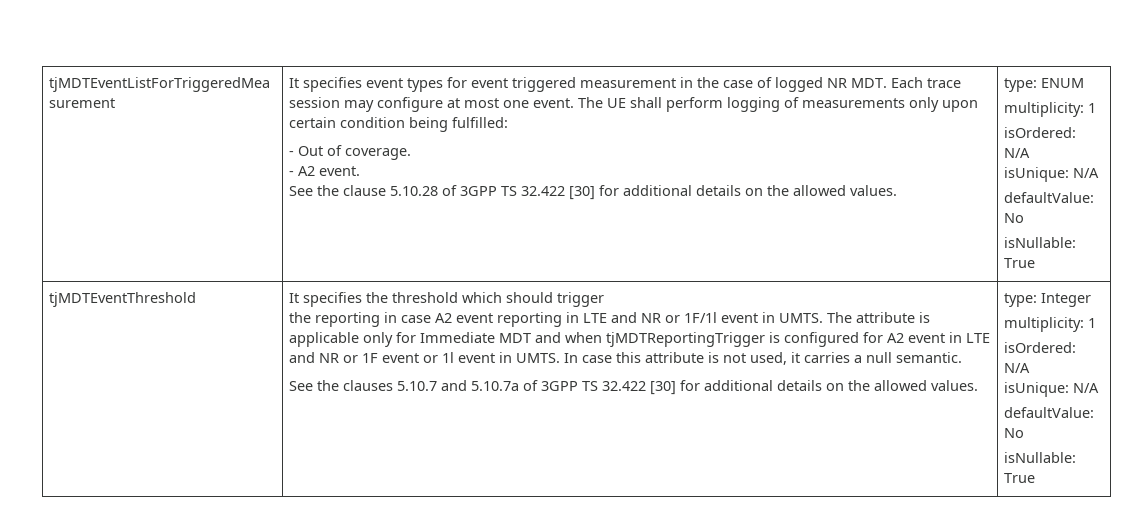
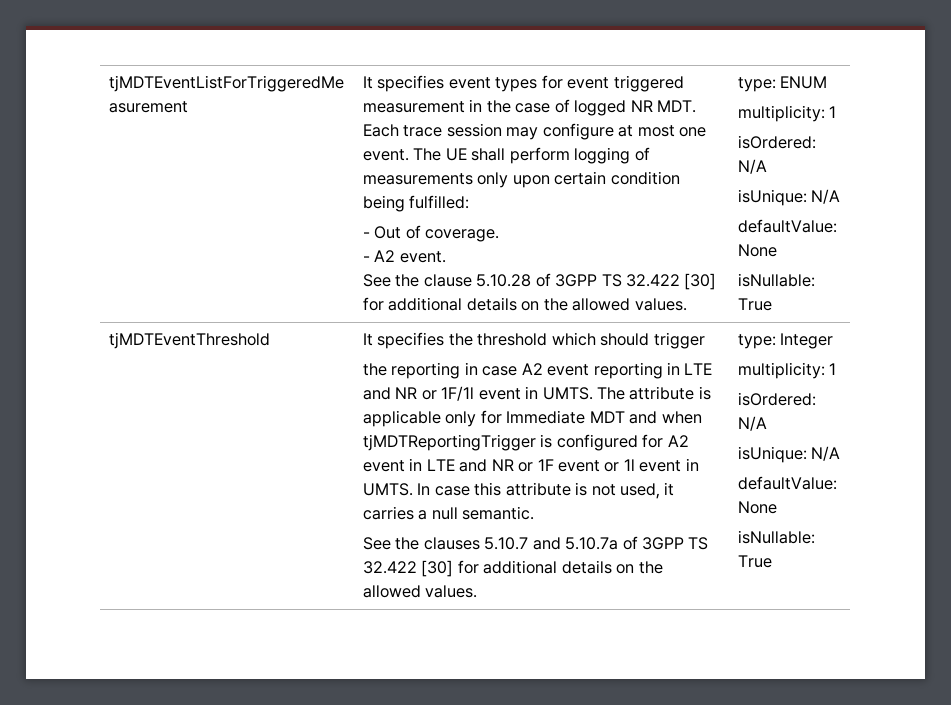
[1004,192,1095,203] [1004,213,1025,223] defaultValue: No -> [737,219,837,233] [737,244,777,257] defaultValue: None
[1004,407,1095,418] [1004,428,1025,438] defaultValue: No -> [737,476,837,490] [737,501,777,514] defaultValue: None

